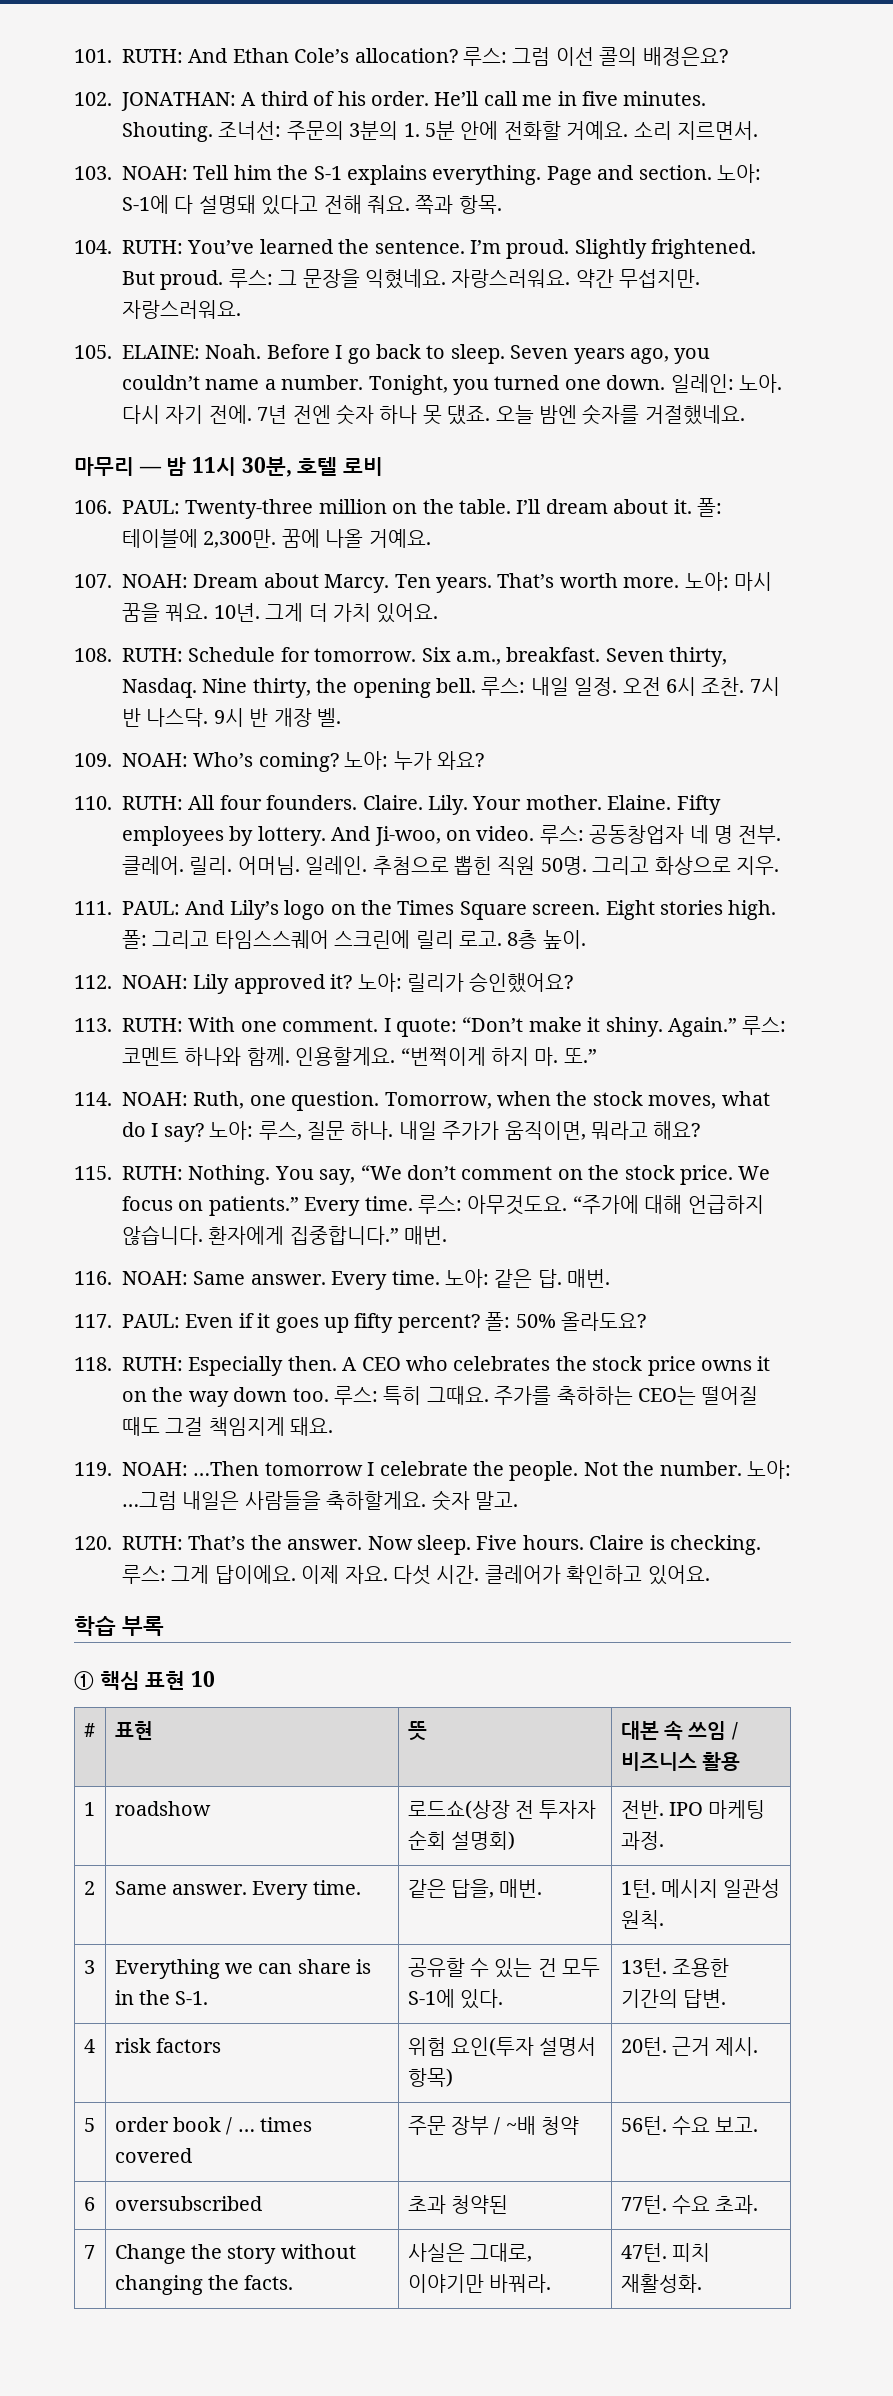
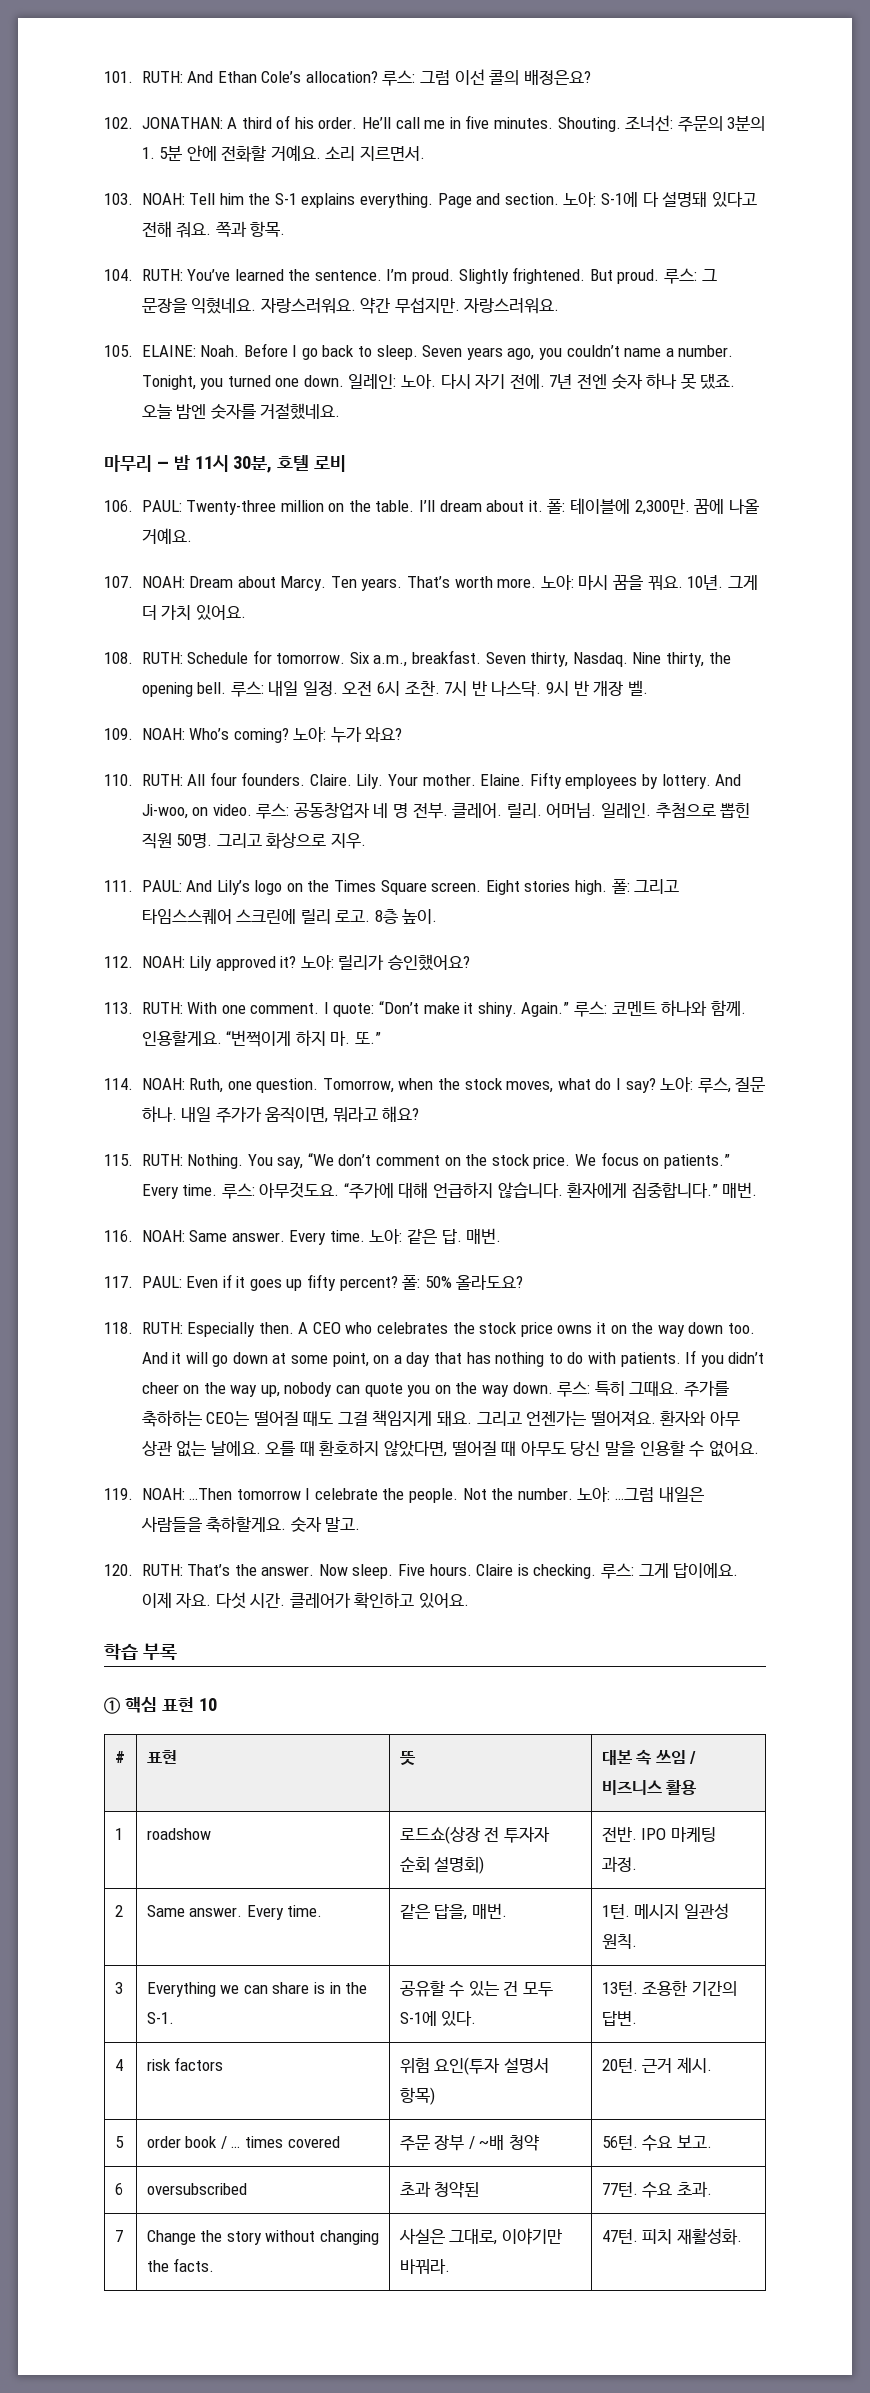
(329, 1395) none -> [141,1350,765,1367] [141,1382,553,1397] And it will go down at some point, on a day that has nothing to do with patients. If you didn’t cheer on the way up, nobody can quote you on the way down.
(334, 1426) none -> [476,1410,740,1426] [141,1440,759,1457] 그리고 언젠가는 떨어져요. 환자와 아무 상관 없는 날에요. 오를 때 환호하지 않았다면, 떨어질 때 아무도 당신 말을 인용할 수 없어요.

